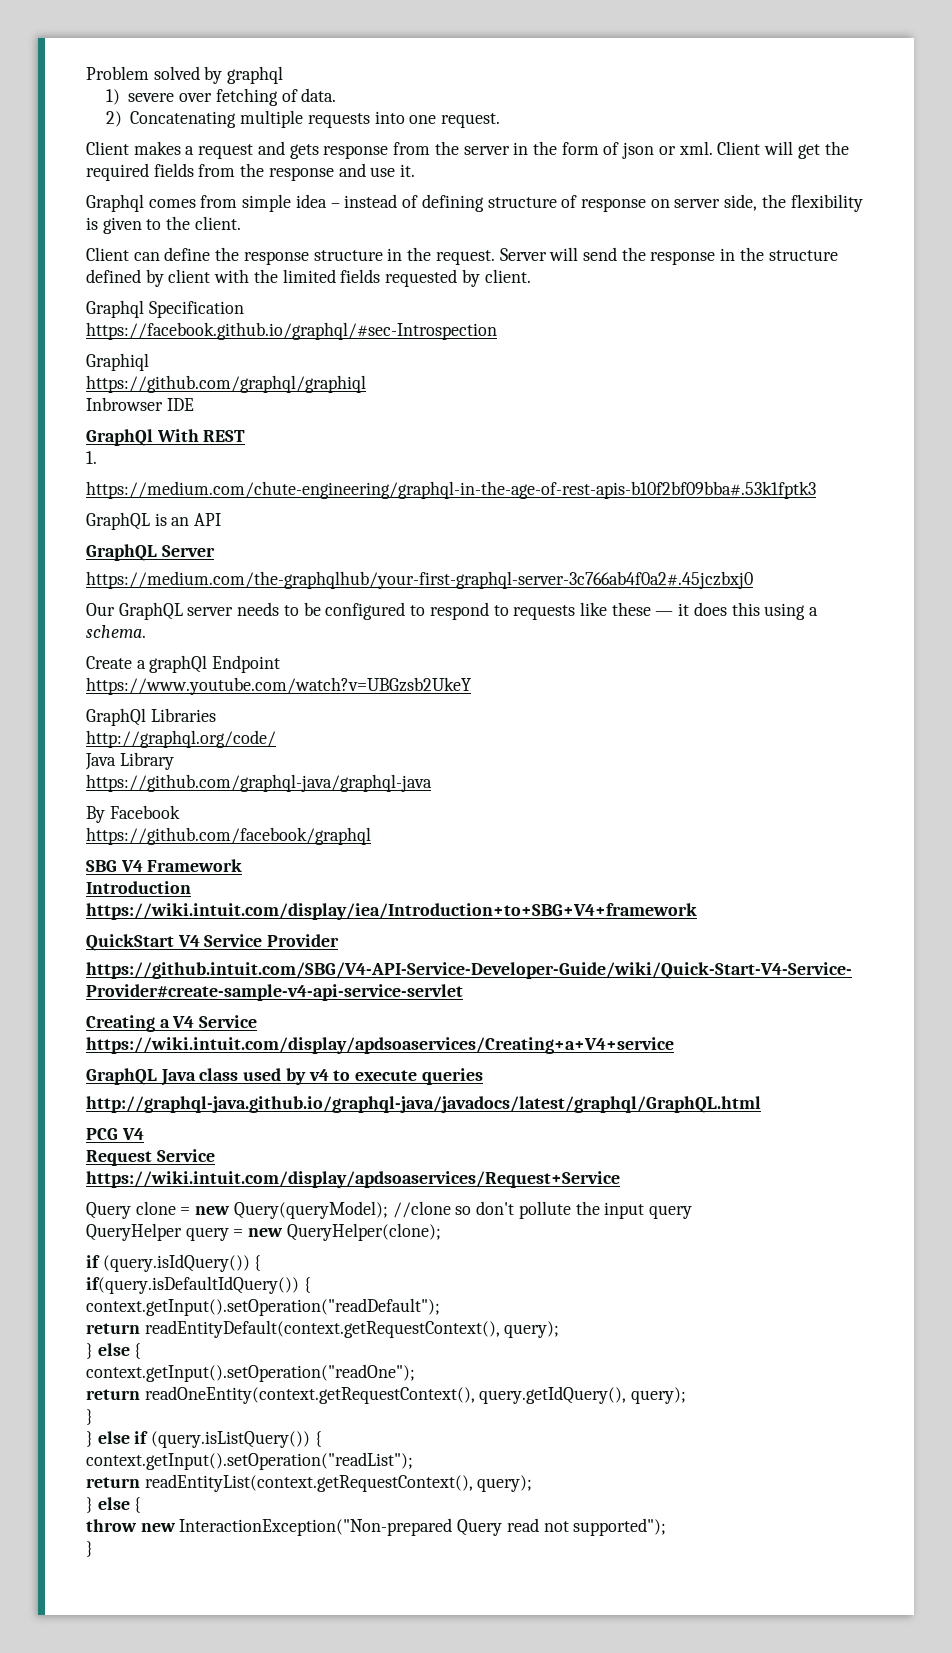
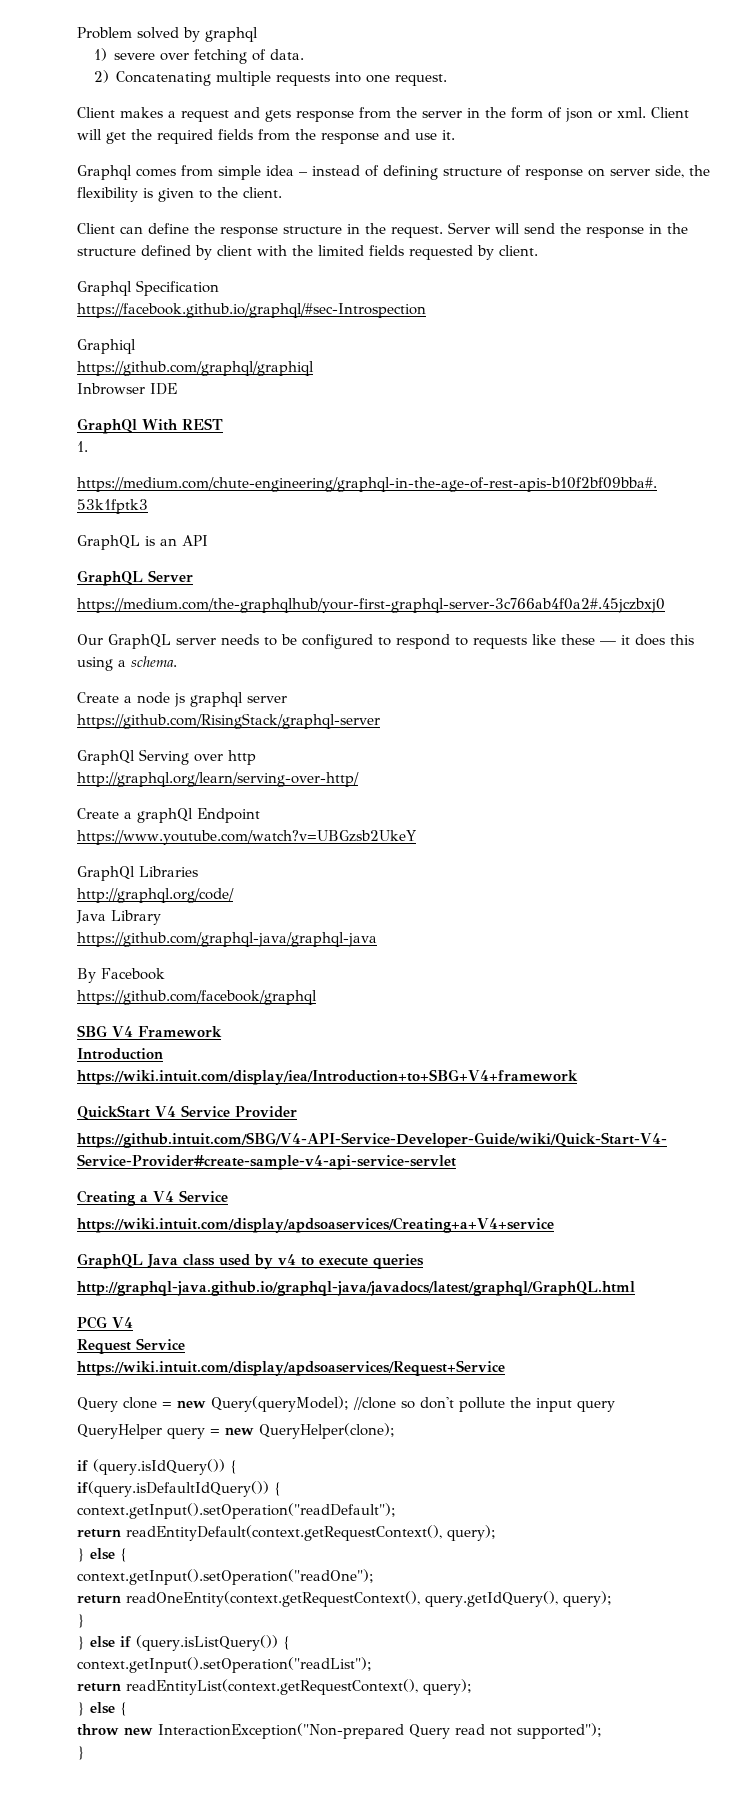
(146, 631) none -> [77,692,287,707] [77,713,380,729] [77,749,256,765] [77,772,359,787] // Create a node js graphql server // https://github.com/RisingStack/graphql-server // GraphQl Serving over http // http://graphql.org/learn/serving-over-http/

